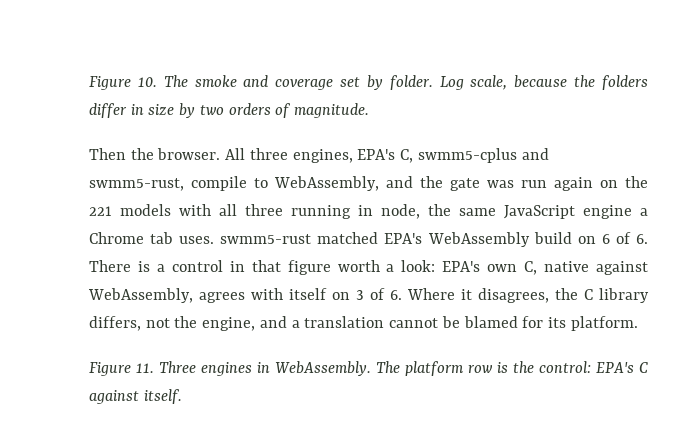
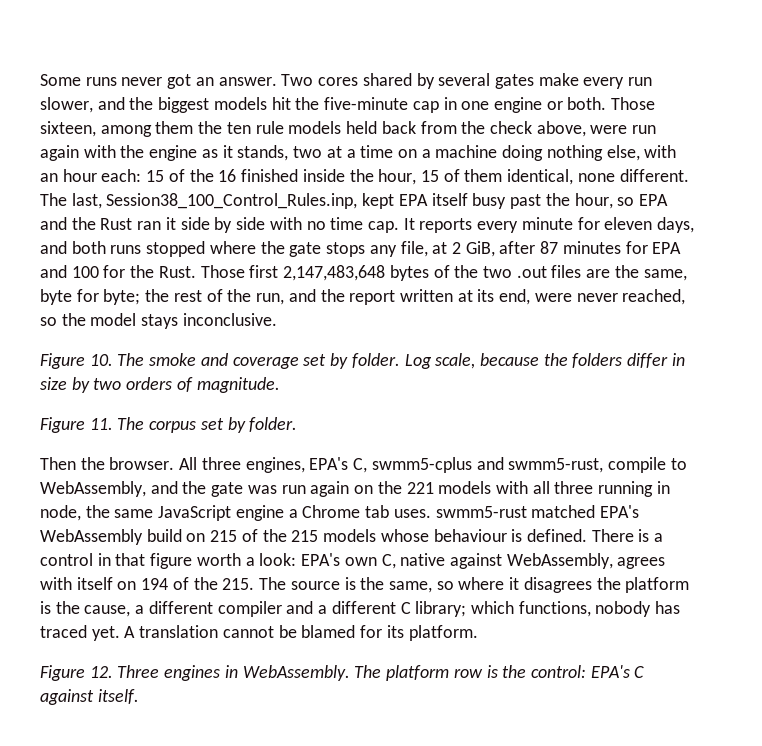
(89, 83) none -> [40,73,653,89] [40,97,656,113] [40,121,657,137] [40,145,677,161] [40,169,689,185] [40,193,668,209] [40,217,695,233] [40,241,682,257] [40,265,687,281] [40,289,686,305] [40,313,277,329] Some runs never got an answer. Two cores shared by several gates make every run slower, and the biggest models hit the five-minute cap in one engine or both. Those sixteen, among them the ten rule models held back from the check above, were run again with the engine as it stands, two at a time on a machine doing nothing else, with an hour each: 15 of the 16 finished inside the hour, 15 of them identical, none different. The last, Session38_100_Control_Rules.inp, kept EPA itself busy past the hour, so EPA and the Rust ran it side by side with no time cap. It reports every minute for eleven days, and both runs stopped where the gate stops any file, at 2 GiB, after 87 minutes for EPA and 100 for the Rust. Those first 2,147,483,648 bytes of the two .out files are the same, byte for byte; the rest of the run, and the report written at its end, were never reached, so the model stays inconclusive. //
(370, 110) none -> [40,417,298,433] // Figure 11. The corpus set by folder.
[601,232,648,244] 6 of 6. -> [210,529,587,542] 215 of the 215 models whose behaviour is defined.
[356,288,649,303] [89,316,300,331] 3 of 6. Where it disagrees, the C library differs, not the engine, and a -> [141,577,690,593] [40,601,681,617] [40,625,136,641] 194 of the 215. The source is the same, so where it disagrees the platform is the cause, a different compiler and a different C library; which functions, nobody has traced yet. A
[136,363,154,373] 11. -> [89,666,113,678] 12.

